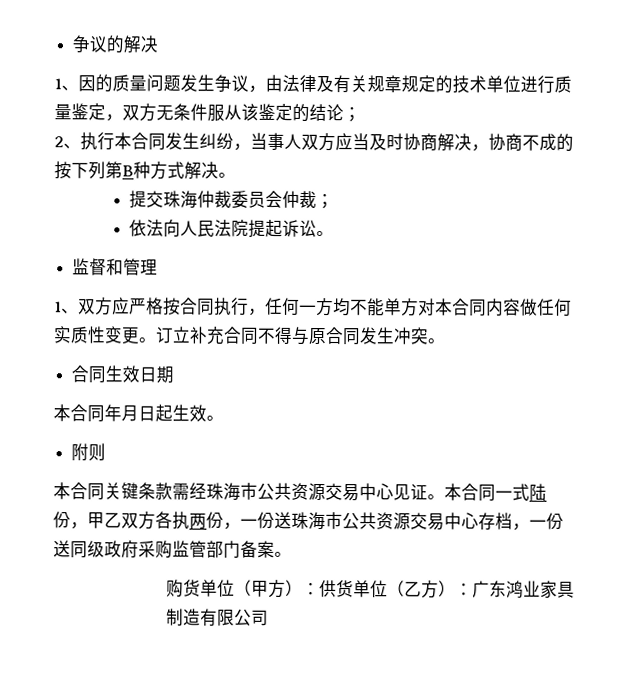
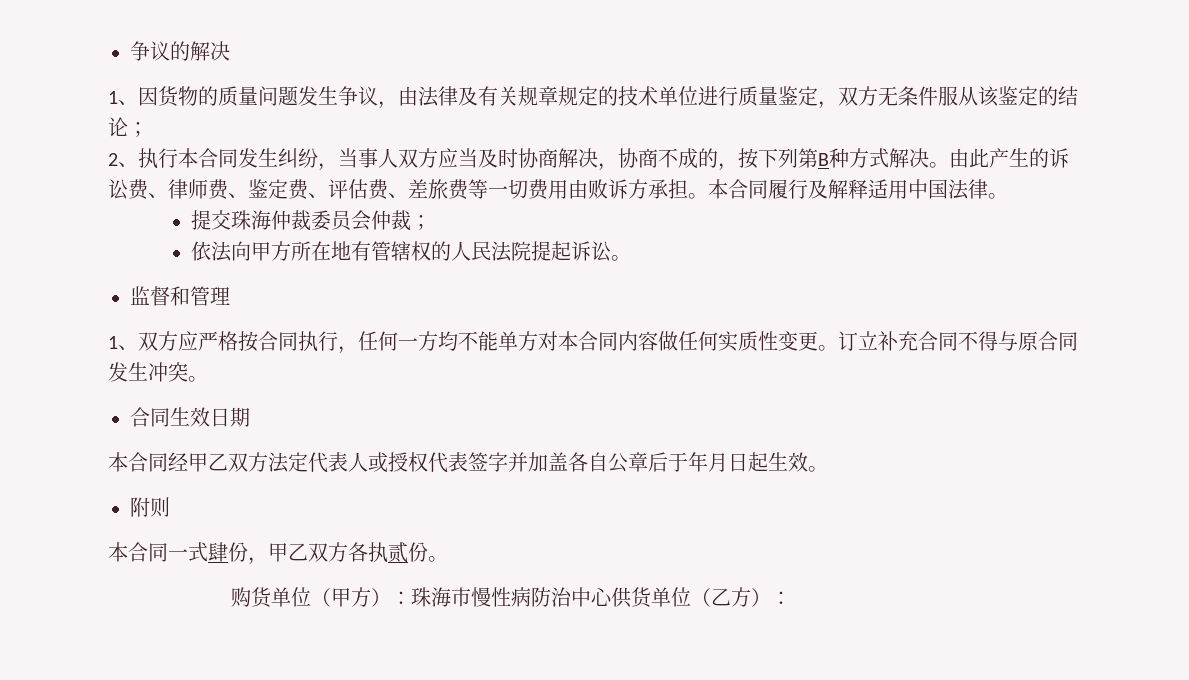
(96, 83) none -> [158,86,198,107] 货物
(574, 142) none -> [718,163,738,171] ，
(236, 175) none -> [949,148,1069,168] [108,179,1008,200] 由此产生的诉讼费、律师费、鉴定费、评估费、差旅费等一切费用由败诉方承担。本合同履行及解释适用中国法律。
(181, 228) none -> [251,241,452,261] 甲方所在地有管辖权的
(105, 414) none -> [168,452,688,473] 经甲乙双方法定代表人或授权代表签字并加盖各自公章后于
[104,482,547,502] [53,511,564,531] [53,540,275,559] 关键条款需经珠海市公共资源交易中心见证。本合同一式陆份，甲乙双方各执两份，一份送珠海市公共资源交易中心存档，一份送同级政府采购监管部门备案 -> [168,542,428,565] 一式肆份，甲乙双方各执贰份
(321, 589) none -> [410,587,613,607] 珠海市慢性病防治中心
[472,580,576,599] [166,608,270,627] 广东鸿业家具制造有限公司 -> (791, 598) none

